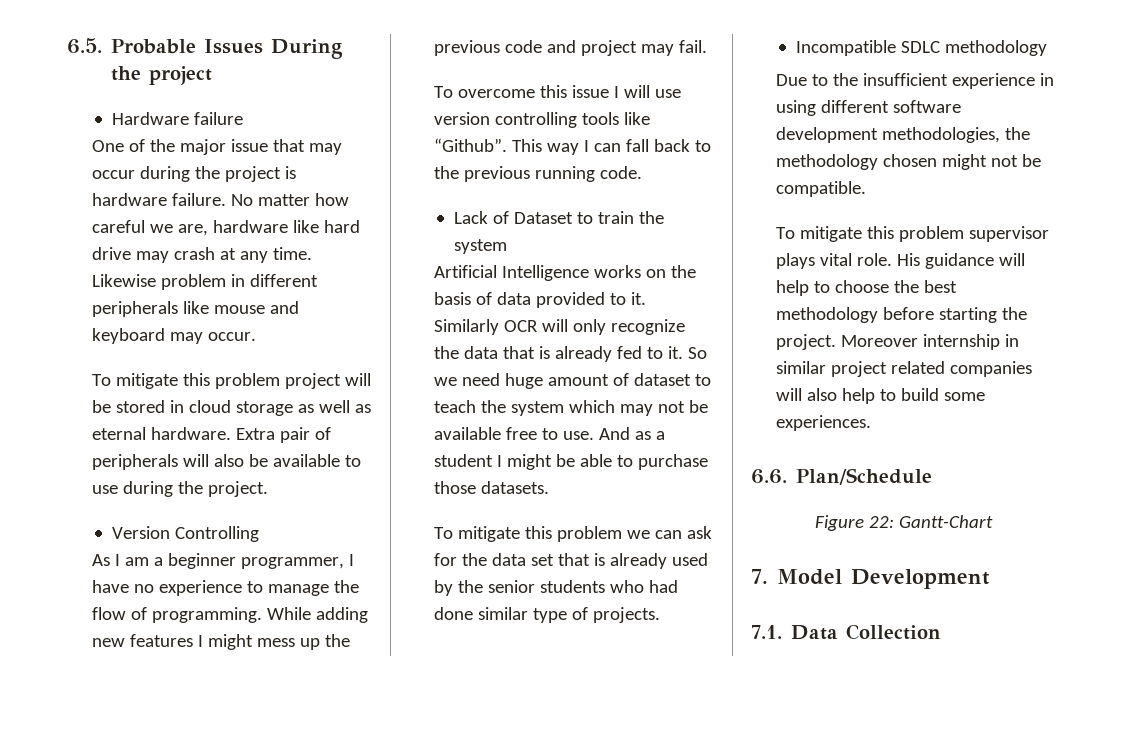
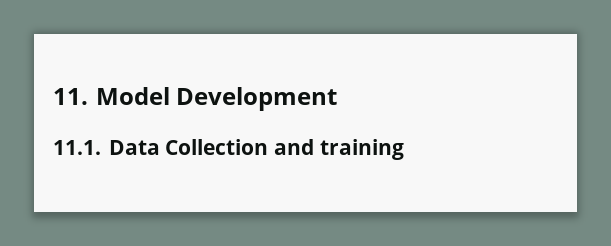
[67,38,344,59] [111,66,213,85] [112,112,244,125] [91,139,342,155] [91,166,296,182] [91,193,349,206] [91,220,360,236] [91,247,312,263] [91,274,318,290] [91,301,299,317] [91,328,256,344] [91,373,371,389] [91,400,371,416] [91,427,331,443] [91,454,361,470] [91,481,268,497] [112,526,260,542] [91,553,354,569] [91,580,359,596] [91,607,368,623] [91,634,350,650] [433,40,707,56] [433,85,681,98] [433,112,650,128] [433,138,711,155] [433,166,642,182] [454,211,665,224] [454,239,508,254] [433,265,696,281] [433,292,646,308] [433,319,685,335] [433,346,707,362] [433,373,711,389] [433,400,708,416] [433,427,665,440] [433,454,708,470] [433,481,549,494] [433,526,712,542] [433,553,708,569] [433,580,678,596] [433,607,660,623] [796,40,1048,56] [775,73,1054,89] [775,100,961,116] [775,127,1030,143] [775,154,1041,170] [775,181,866,197] [775,226,1049,242] [775,253,1025,269] [775,280,957,296] [775,307,1027,323] [775,334,1019,350] [775,361,1032,377] [775,388,985,404] [775,415,871,431] [751,468,933,485] [814,515,993,531] [751,569,768,584] 6.5. Probable Issues During the project // Hardware failure // One of the major issue that may occur during the project is hardware failure. No matter how careful we are, hardware like hard drive may crash at any time. Likewise problem in different peripherals like mouse and keyboard may occur. // To mitigate this problem project will be stored in cloud storage as well as eternal hardware. Extra pair of peripherals will also be available to use during the project. // Version Controlling // As I am a beginner programmer, I have no experience to manage the flow of programming. While adding new features I might mess up the previous code and project may fail. // To overcome this issue I will use version controlling tools like “Github”. This way I can fall back to the previous running code. // Lack of Dataset to train the system // Artificial Intelligence works on the basis of data provided to it. Similarly OCR will only recognize the data that is already fed to it. So we need huge amount of dataset to teach the system which may not be available free to use. And as a student I might be able to purchase those datasets. // To mitigate this problem we can ask for the data set that is already used by the senior students who had done similar type of projects. // Incompatible SDLC methodology // Due to the insufficient experience in using different software development methodologies, the methodology chosen might not be compatible. // To mitigate this problem supervisor plays vital role. His guidance will help to choose the best methodology before starting the project. Moreover internship in similar project related companies will also help to build some experiences. // 6.6. Plan/Schedule // Figure 22: Gantt-Chart // 7. -> [53,88,88,105] 11.
[751,625,782,639] 7.1. -> [53,140,101,155] 11.1.
(942, 632) none -> [274,139,404,160] and training

